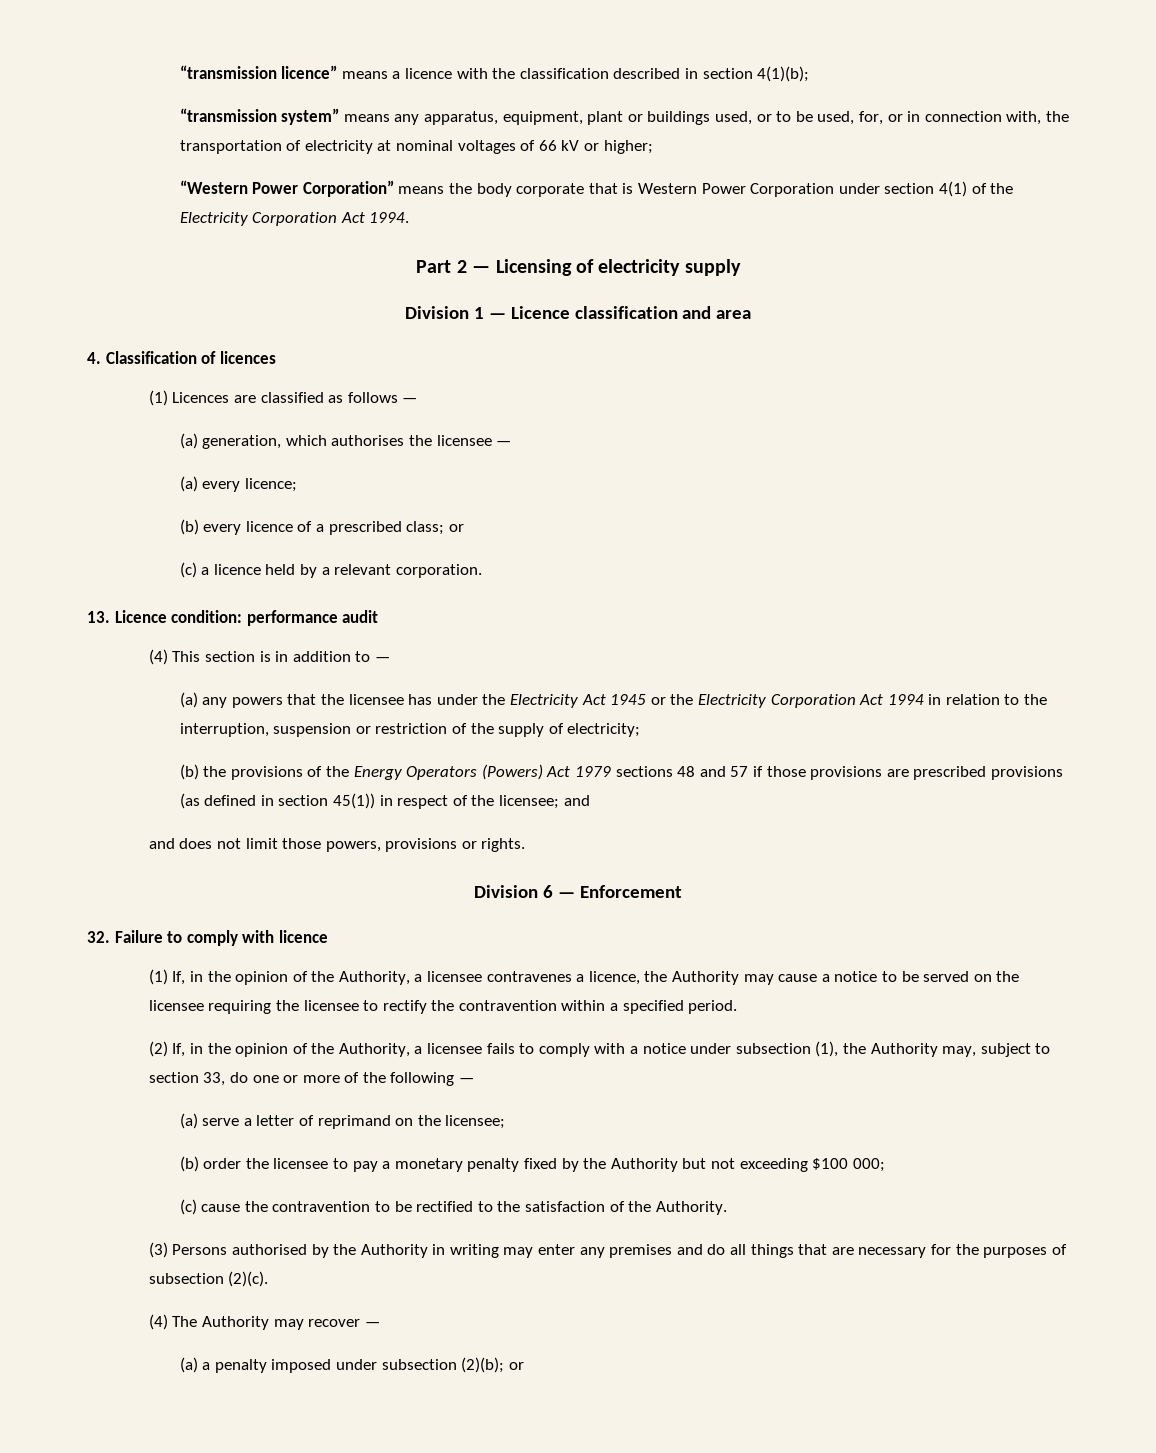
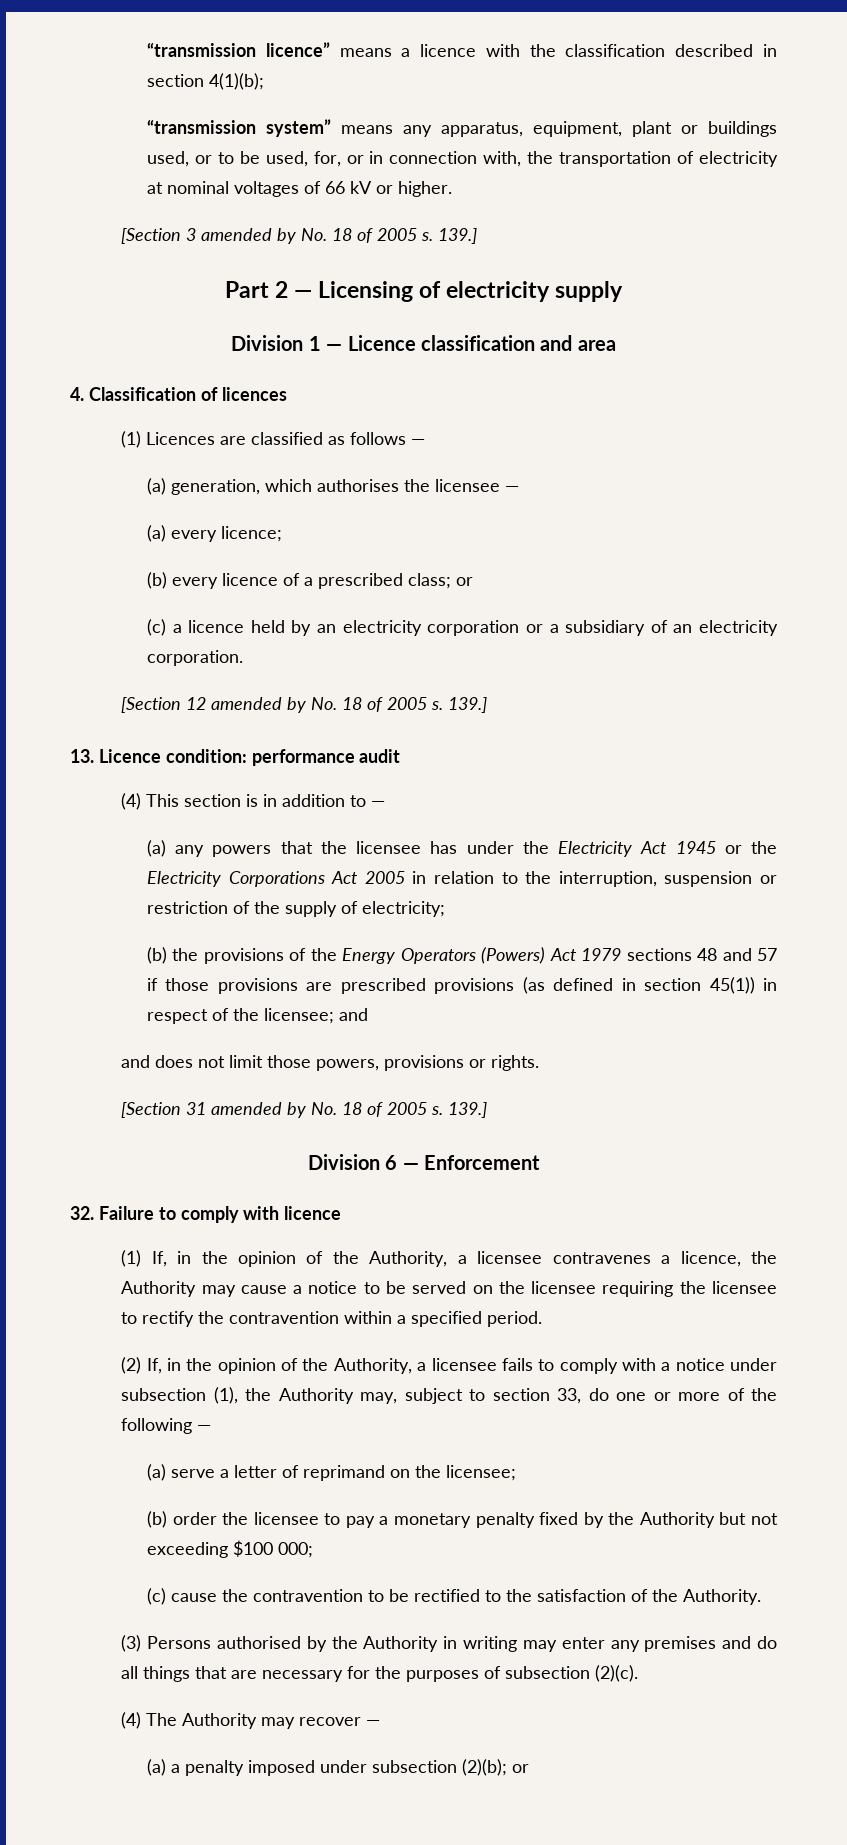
[603,140,653,154] [179,180,1014,197] [179,212,410,226] higher; // “Western Power Corporation” means the body corporate that is Western Power Corporation under section 4(1) of the Electricity Corporation Act 1994. -> [397,181,452,197] [121,228,478,244] higher. // [Section 3 amended by No. 18 of 2005 s. 139.]
[321,564,482,578] a relevant corporation. -> [317,620,779,636] [146,650,243,666] [121,697,488,713] an electricity corporation or a subsidiary of an electricity corporation. // [Section 12 amended by No. 18 of 2005 s. 139.]
[770,694,924,708] Corporation Act 1994 -> [228,871,405,887] Corporations Act 2005
(526, 845) none -> [121,1102,488,1118] // [Section 31 amended by No. 18 of 2005 s. 139.]

